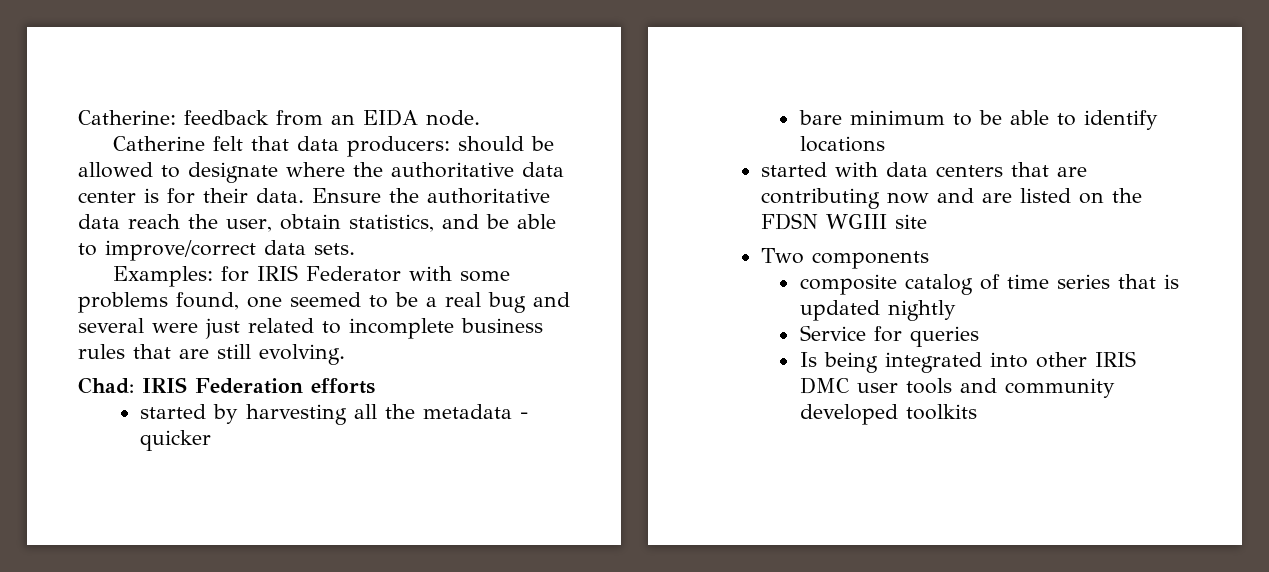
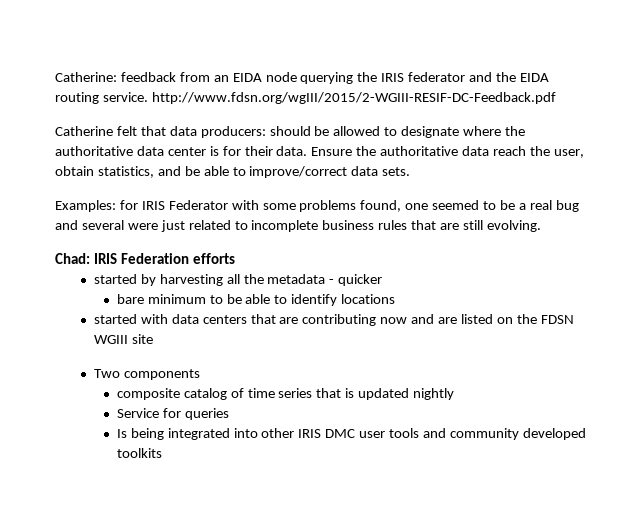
[426,110,480,126] node. -> [265,72,549,84] [55,92,556,104] node querying the IRIS federator and the EIDA routing service. http://www.fdsn.org/wgIII/2015/2-WGIII-RESIF-DC-Feedback.pdf

